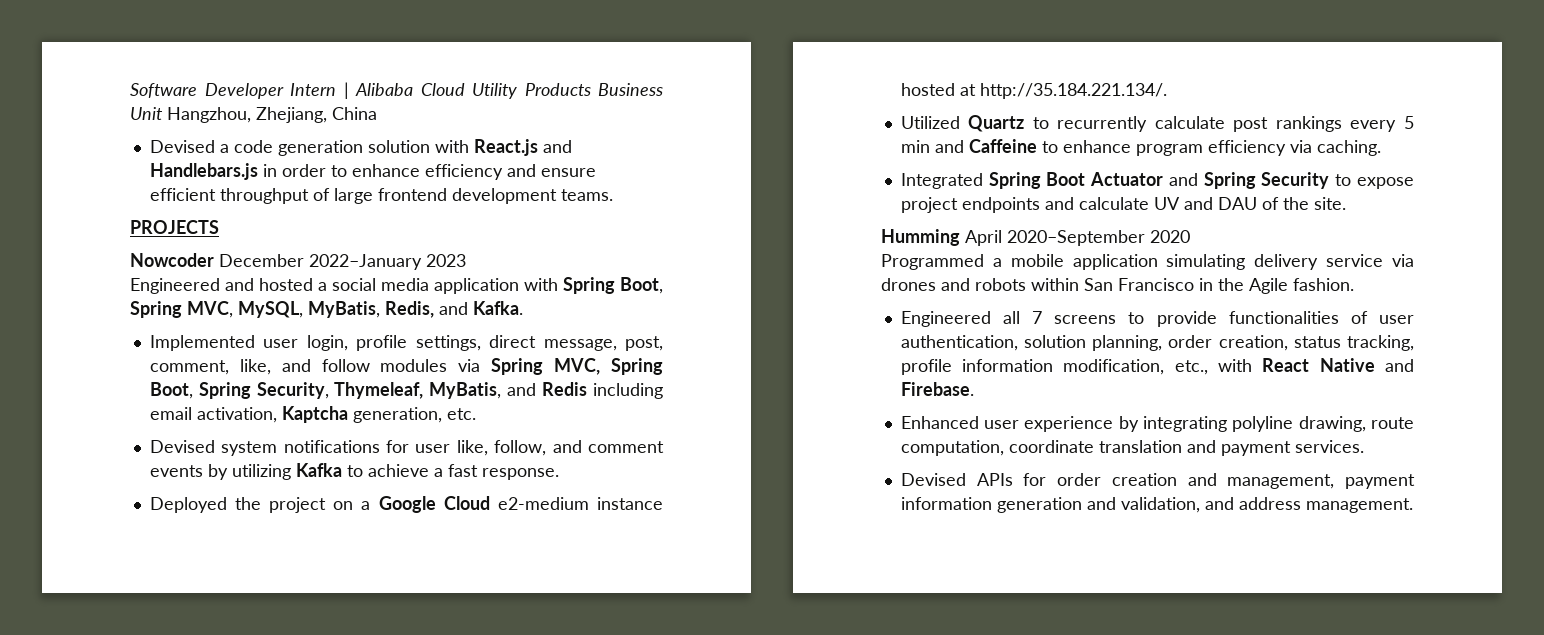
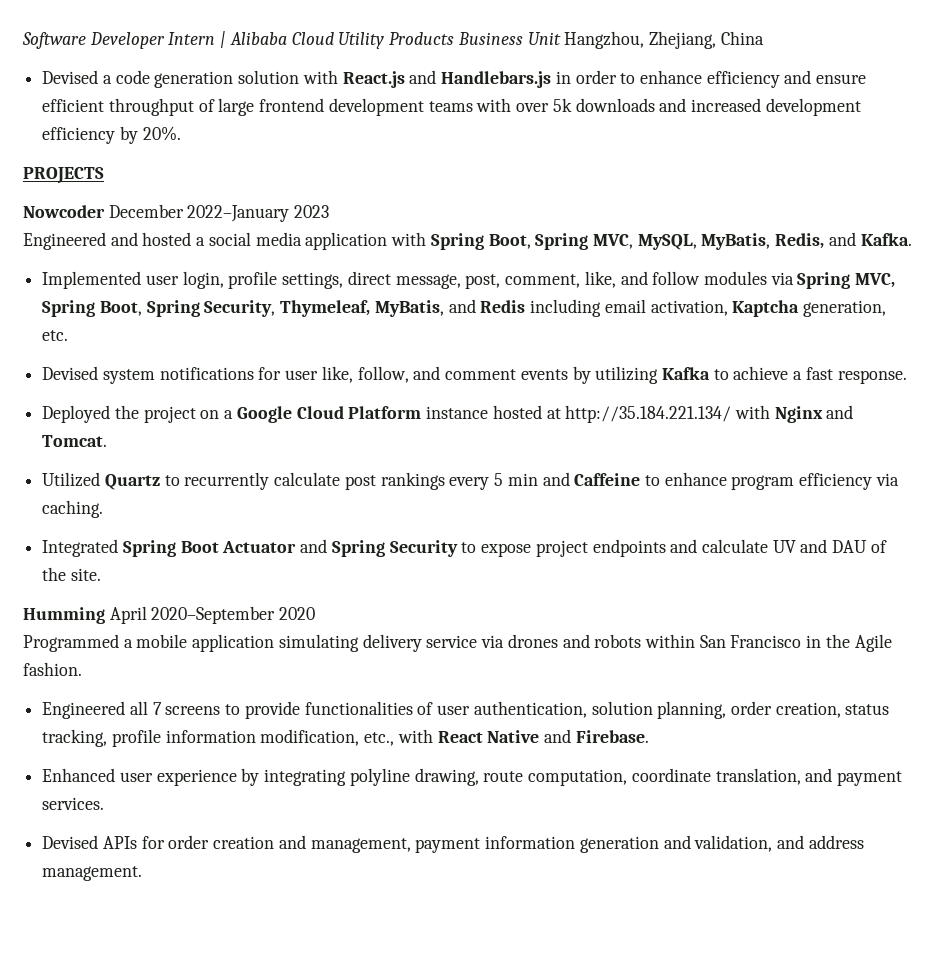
[560,189,613,201] teams. -> [428,98,861,116] [42,126,181,144] teams with over 5k downloads and increased development efficiency by 20%.
[497,497,589,510] e2-medium -> [348,406,422,419] Platform
[979,83,1167,99] http://35.184.221.134/. -> [565,405,854,423] [42,435,108,447] http://35.184.221.134/ with Nginx and Tomcat.
[1098,440,1182,453] translation -> [715,768,801,785] translation,

